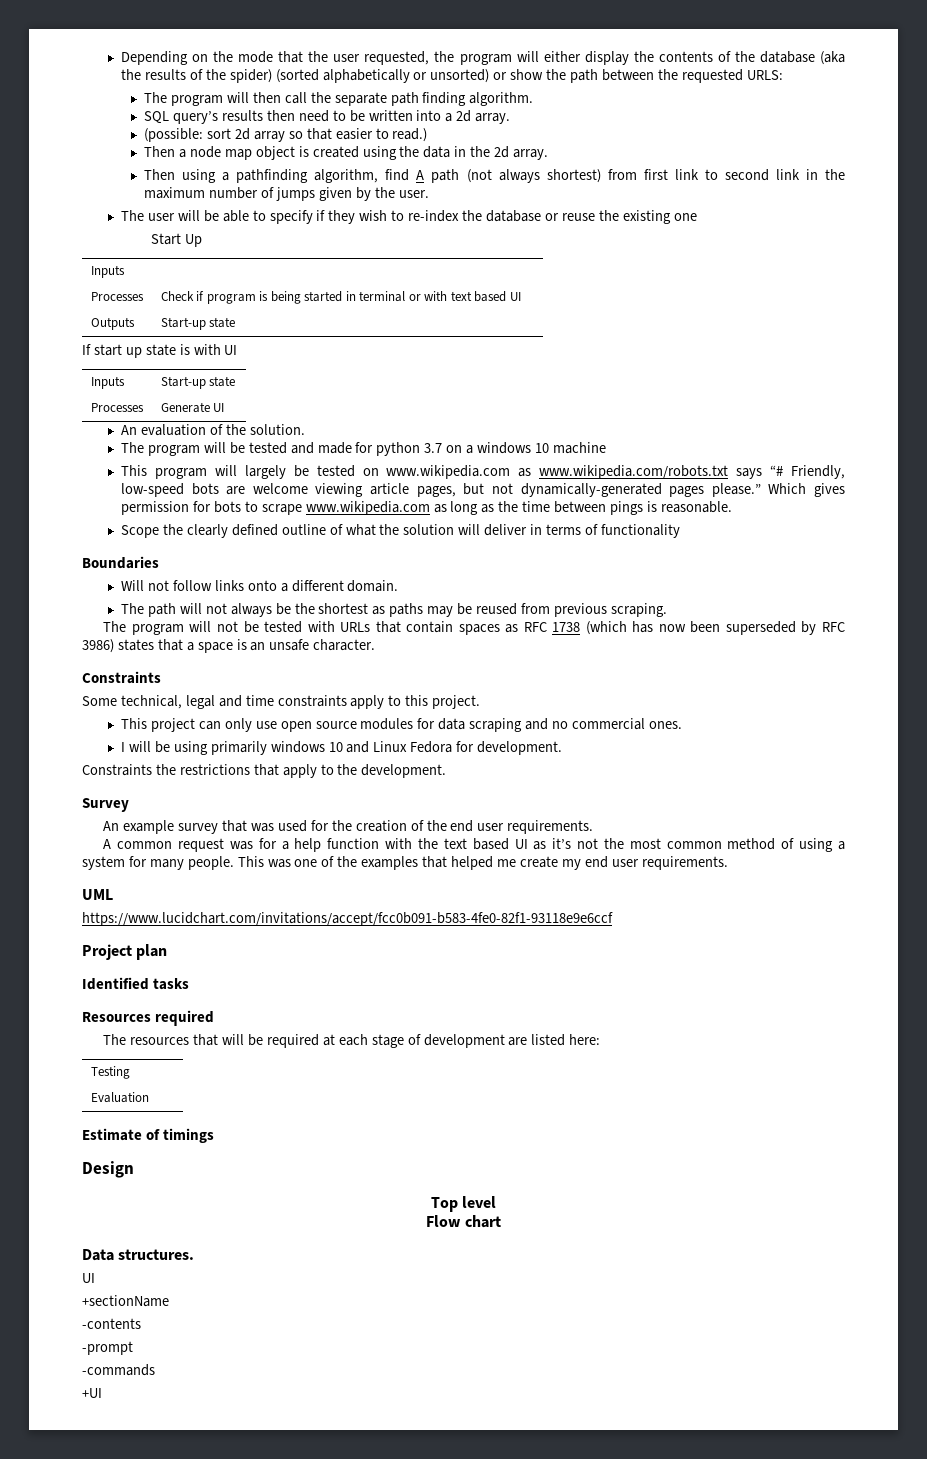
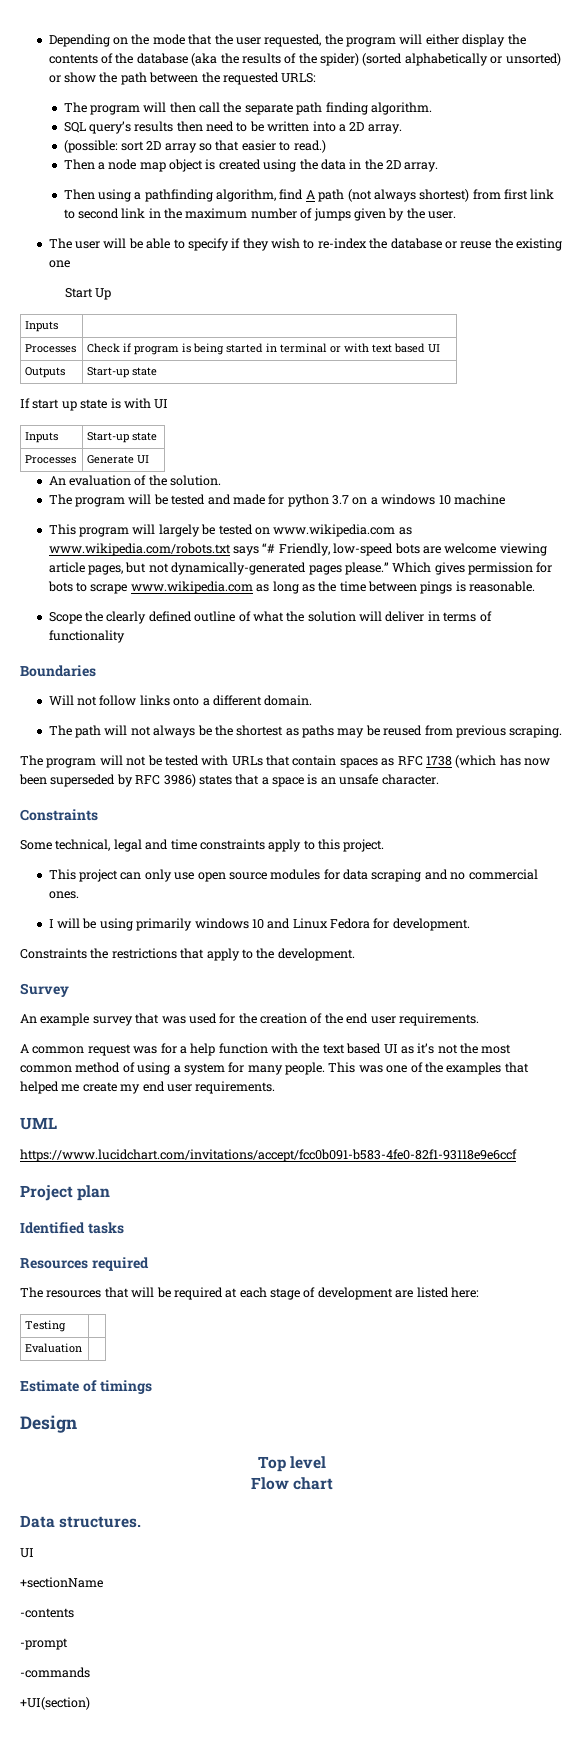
[456,110,472,122] 2d -> [349,122,365,131] 2D
[234,128,250,140] 2d -> [146,141,162,150] 2D
[494,146,510,158] 2d -> [386,160,402,169] 2D
[82,1388,102,1398] +UI -> [20,1697,90,1710] +UI(section)

